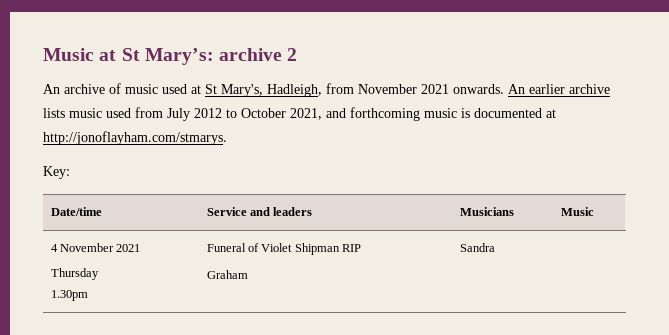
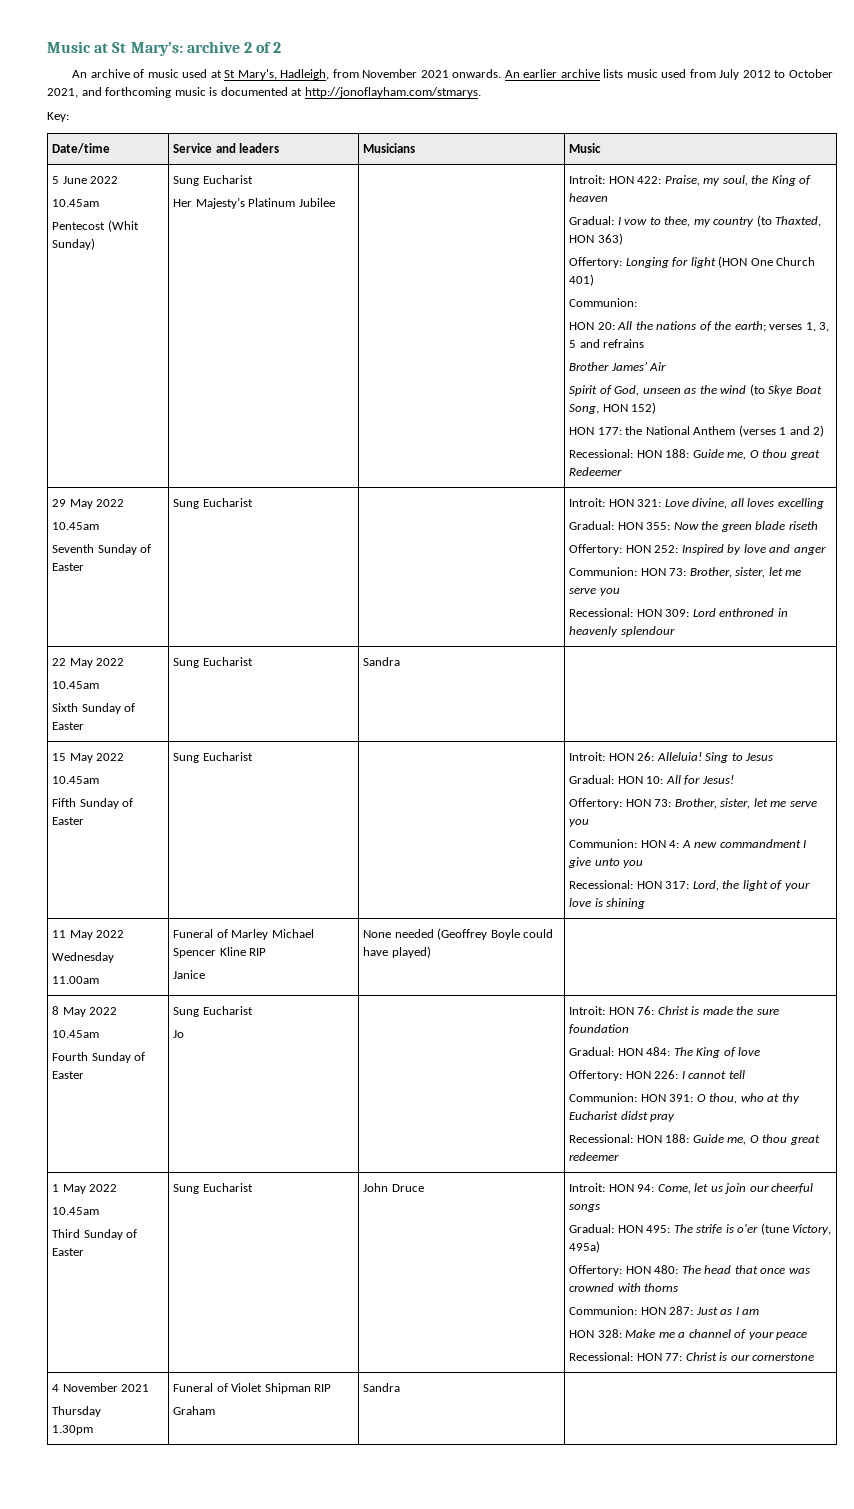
(298, 54) none -> [256,42,282,53] of 2
(594, 211) none -> [52,176,119,184] [52,199,100,207] [52,220,139,232] [52,238,96,250] [173,175,253,186] [173,197,335,209] [569,175,812,186] [569,193,609,202] [569,215,822,227] [569,233,623,245] [569,256,816,268] [569,274,595,286] [569,298,638,307] [569,321,830,332] [569,339,645,348] [569,361,667,371] [569,384,822,396] [569,402,657,414] [569,425,825,437] [569,449,820,460] [569,467,623,476] [52,499,125,509] [52,522,100,530] [52,544,152,555] [52,563,85,571] [173,498,253,509] [569,498,824,509] [569,521,818,532] [569,544,826,555] [569,567,802,578] [569,587,620,596] [569,608,788,617] [569,626,675,637] [52,658,125,668] [52,681,100,689] [52,703,136,714] [52,722,85,730] [173,657,253,668] [363,657,401,666] [52,753,125,763] [52,776,100,784] [52,798,134,809] [52,817,85,825] [173,752,253,763] [569,752,774,763] [569,775,734,785] [569,798,817,809] [569,819,590,827] [569,839,807,848] [568,857,644,868] [569,880,810,891] [569,898,646,909] [52,930,125,940] [52,952,115,963] [52,976,100,984] [173,929,314,940] [173,947,267,958] [173,970,206,979] [363,928,554,940] [363,946,431,958] [52,1006,118,1017] [52,1030,100,1038] [52,1052,146,1063] [52,1071,85,1079] [173,1006,253,1017] [173,1030,185,1038] [569,1006,779,1015] [569,1024,630,1034] [569,1047,761,1058] [569,1070,745,1081] [569,1093,800,1104] [569,1111,676,1122] [569,1134,820,1145] [569,1152,620,1161] [52,1184,118,1194] [52,1207,100,1215] [52,1229,138,1240] [52,1248,85,1256] [173,1183,253,1194] [363,1183,424,1192] [569,1183,814,1194] [569,1204,601,1212] [569,1223,832,1235] [569,1241,601,1253] [569,1265,810,1276] [569,1283,679,1292] [569,1306,760,1315] [569,1329,808,1340] [569,1352,815,1361] // 5 June 2022 // 10.45am // Pentecost (Whit Sunday) | Sung Eucharist // Her Majesty’s Platinum Jubilee | | Introit: HON 422: Praise, my soul, the King of heaven // Gradual: I vow to thee, my country (to Thaxted, HON 363) // Offertory: Longing for light (HON One Church 401) // Communion: // HON 20: All the nations of the earth; verses 1, 3, 5 and refrains // Brother James’ Air // Spirit of God, unseen as the wind (to Skye Boat Song, HON 152) // HON 177: the National Anthem (verses 1 and 2) // Recessional: HON 188: Guide me, O thou great Redeemer // 29 May 2022 // 10.45am // Seventh Sunday of Easter | Sung Eucharist | | Introit: HON 321: Love divine, all loves excelling // Gradual: HON 355: Now the green blade riseth // Offertory: HON 252: Inspired by love and anger // Communion: HON 73: Brother, sister, let me serve you // Recessional: HON 309: Lord enthroned in heavenly splendour // 22 May 2022 // 10.45am // Sixth Sunday of Easter | Sung Eucharist | Sandra | // 15 May 2022 // 10.45am // Fifth Sunday of Easter | Sung Eucharist | | Introit: HON 26: Alleluia! Sing to Jesus // Gradual: HON 10: All for Jesus! // Offertory: HON 73: Brother, sister, let me serve you // Communion: HON 4: A new commandment I give unto you // Recessional: HON 317: Lord, the light of your love is shining // 11 May 2022 // Wednesday // 11.00am | Funeral of Marley Michael Spencer Kline RIP // Janice | None needed (Geoffrey Boyle could have played) | // 8 May 2022 // 10.45am // Fourth Sunday of Easter | Sung Eucharist // Jo | | Introit: HON 76: Christ is made the sure foundation // Gradual: HON 484: The King of love // Offertory: HON 226: I cannot tell // Communion: HON 391: O thou, who at thy Eucharist didst pray // Recessional: HON 188: Guide me, O thou great redeemer // 1 May 2022 // 10.45am // Third Sunday of Easter | Sung Eucharist | John Druce | Introit: HON 94: Come, let us join our cheerful songs // Gradual: HON 495: The strife is o'er (tune Victory, 495a) // Offertory: HON 480: The head that once was crowned with thorns // Communion: HON 287: Just as I am // HON 328: Make me a channel of your peace // Recessional: HON 77: Christ is our cornerstone

